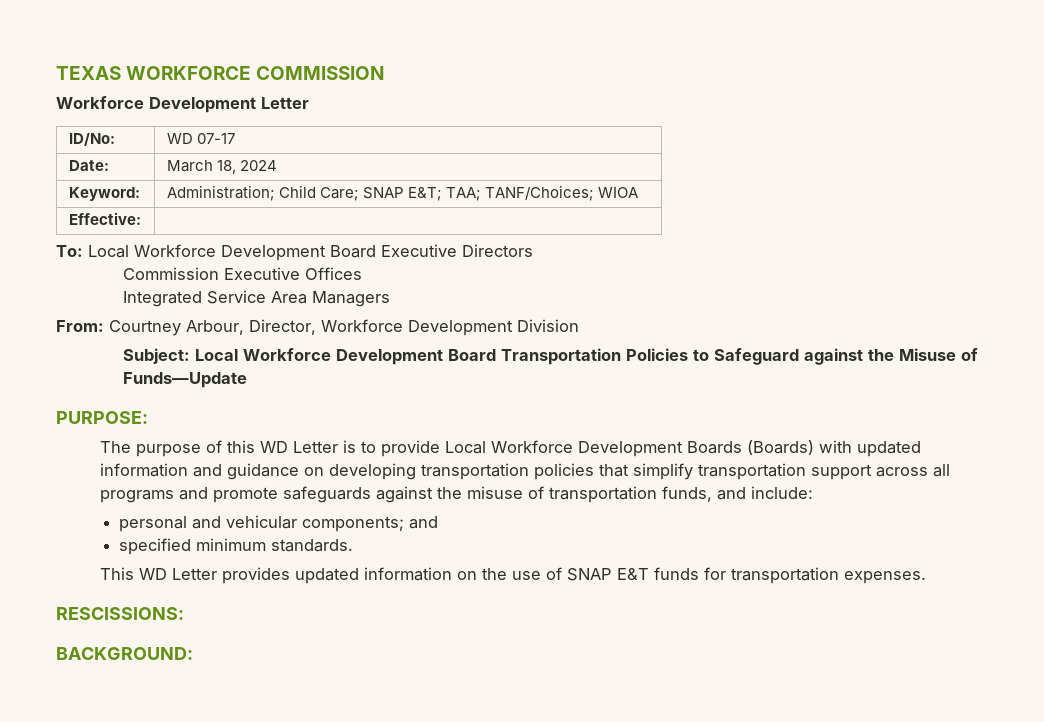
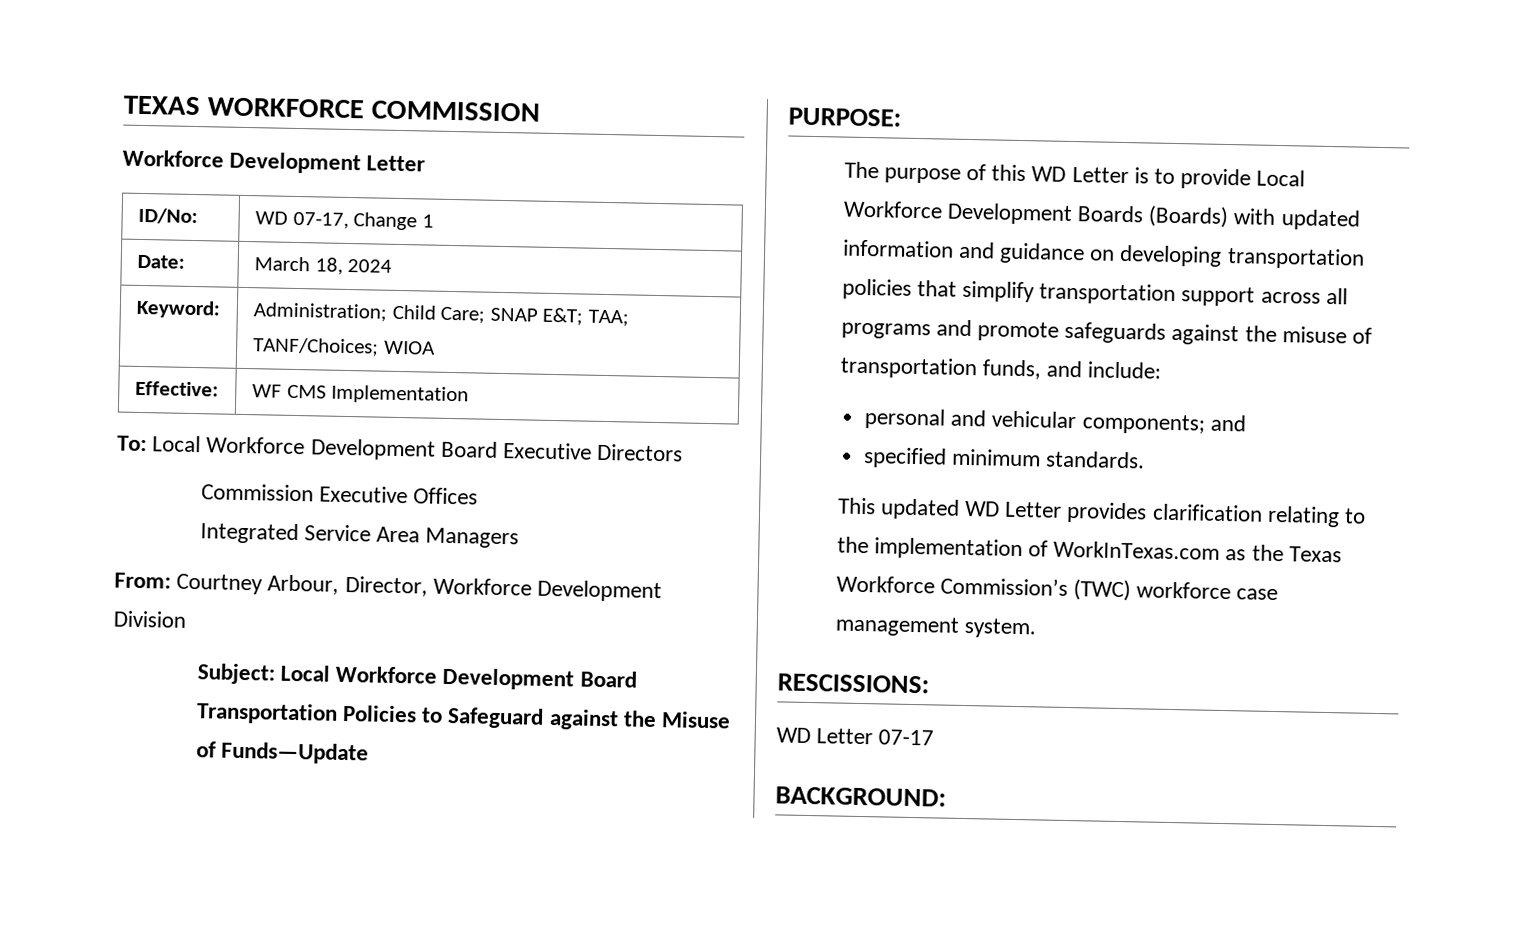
[197,133,236,144] 07-17 -> [292,211,434,231] 07-17, Change 1
(141, 218) none -> [251,384,470,405] WF CMS Implementation
(135, 573) none -> [879,498,960,520] updated
[295,567,927,584] [56,607,184,620] updated information on the use of SNAP E&T funds for transportation expenses. // RESCISSIONS: -> [1151,503,1367,528] [836,536,1342,563] [835,575,1279,602] [834,615,1037,639] [777,673,929,694] [776,727,935,746] clarification relating to the implementation of WorkInTexas.com as the Texas Workforce Commission’s (TWC) workforce case management system. // RESCISSIONS: // WD Letter 07-17

